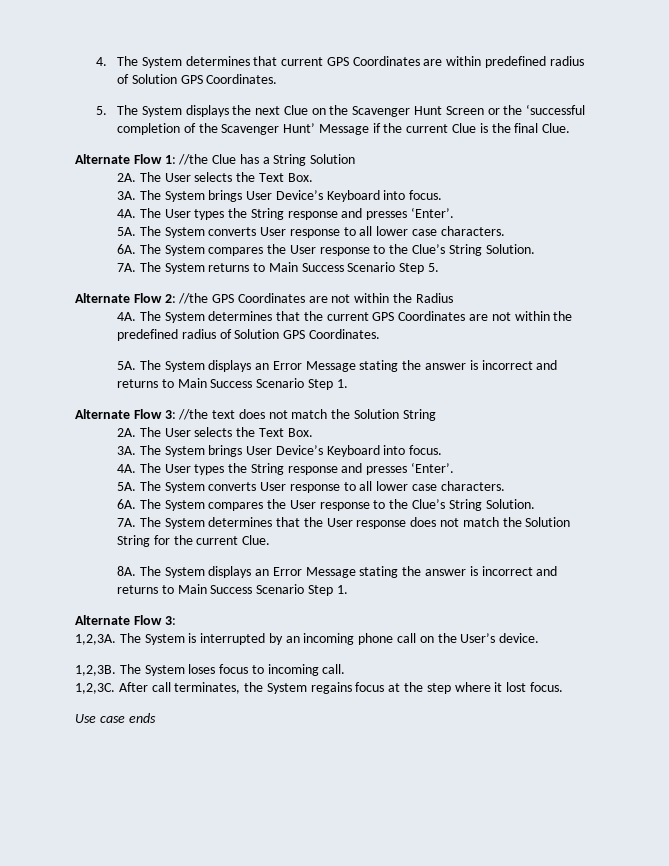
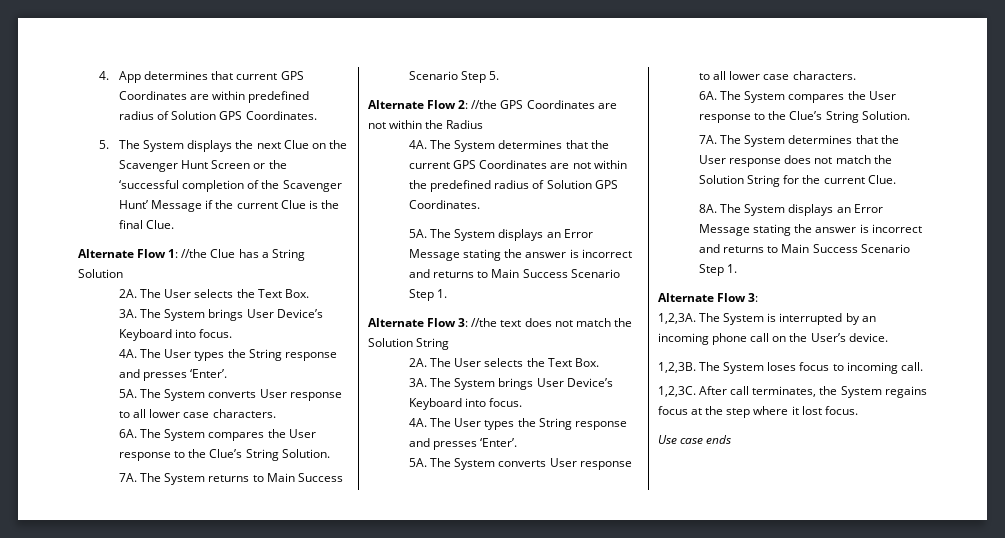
[117,56,182,68] The System -> [119,71,142,83] App

